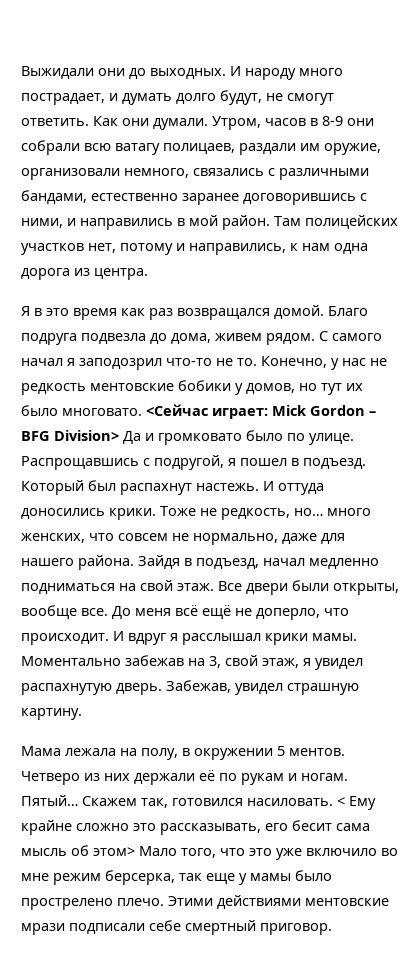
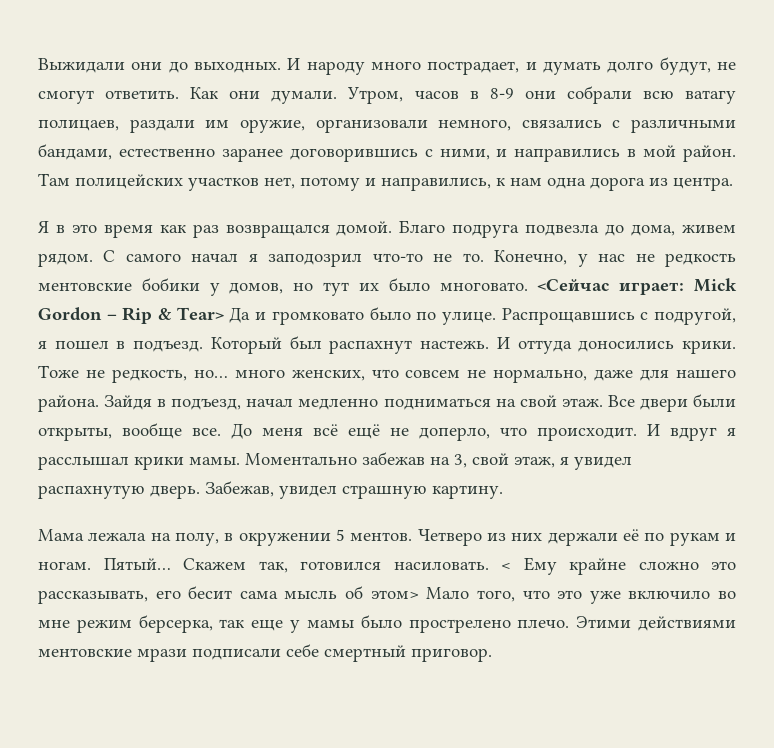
[21,430,119,441] BFG Division> -> [122,307,224,324] Rip & Tear>

